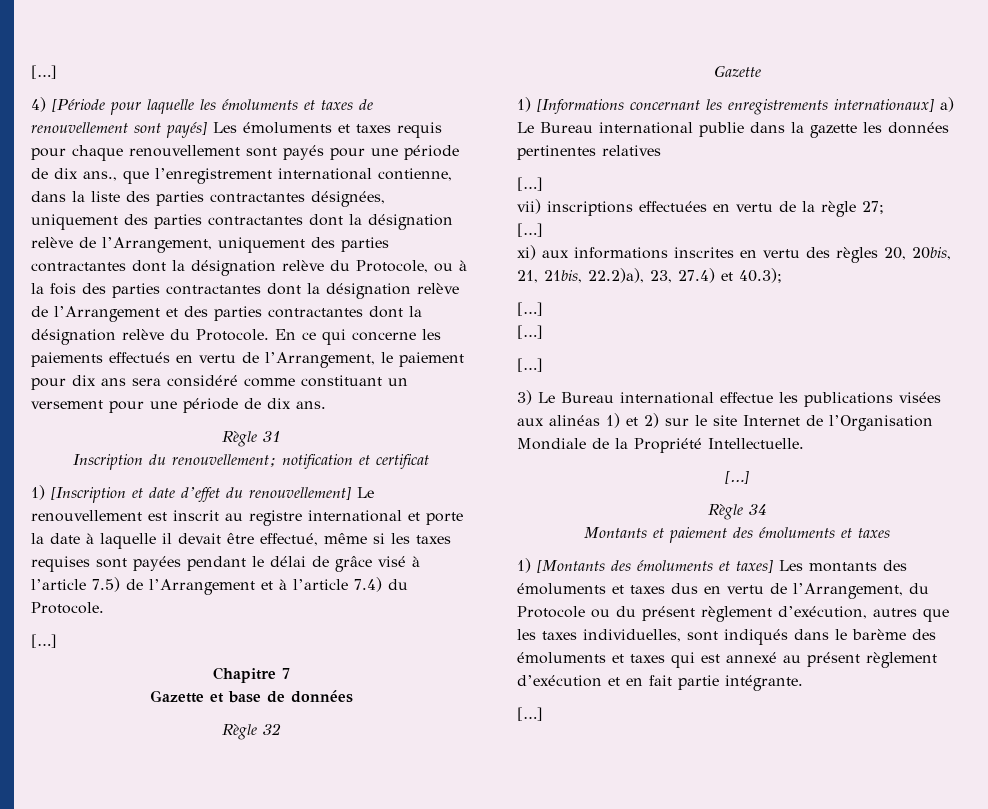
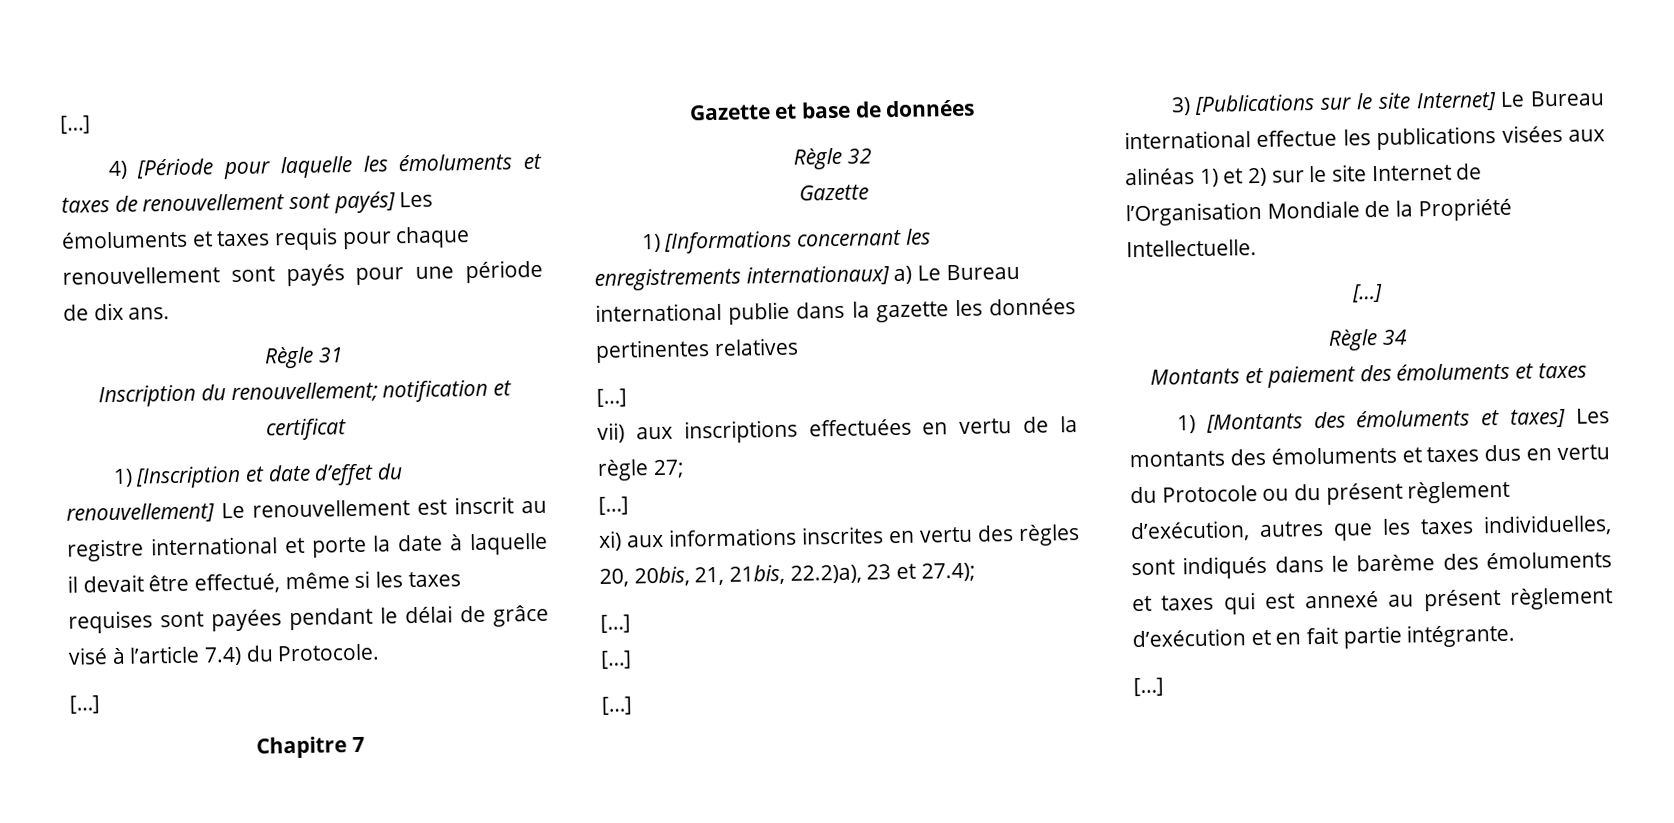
[83,168,452,184] [31,191,385,207] [31,214,453,230] [31,237,389,253] [31,260,467,276] [31,283,459,299] [31,306,422,322] [31,329,441,345] [31,352,464,368] [31,375,408,390] [31,398,291,413] ans., que l’enregistrement international contienne, dans la liste des parties contractantes désignées, uniquement des parties contractantes dont la désignation relève de l’Arrangement, uniquement des parties contractantes dont la désignation relève du Protocole, ou à la fois des parties contractantes dont la désignation relève de l’Arrangement et des parties contractantes dont la désignation relève du Protocole. En ce qui concerne les paiements effectués en vertu de l’Arrangement, le paiement pour dix ans sera considéré comme constituant un versement pour une période de dix -> (124, 311) none
[92,577,348,595] 7.5) de l’Arrangement et à l’article -> (201, 654) none
(541, 206) none -> [635,426,673,440] aux
[650,268,782,283] 23, 27.4) et 40.3); -> [866,562,976,582] 23 et 27.4);
(532, 397) none -> [1194,92,1497,116] [Publications sur le site Internet]
[770,583,903,599] de l’Arrangement, -> (1610, 452) none

